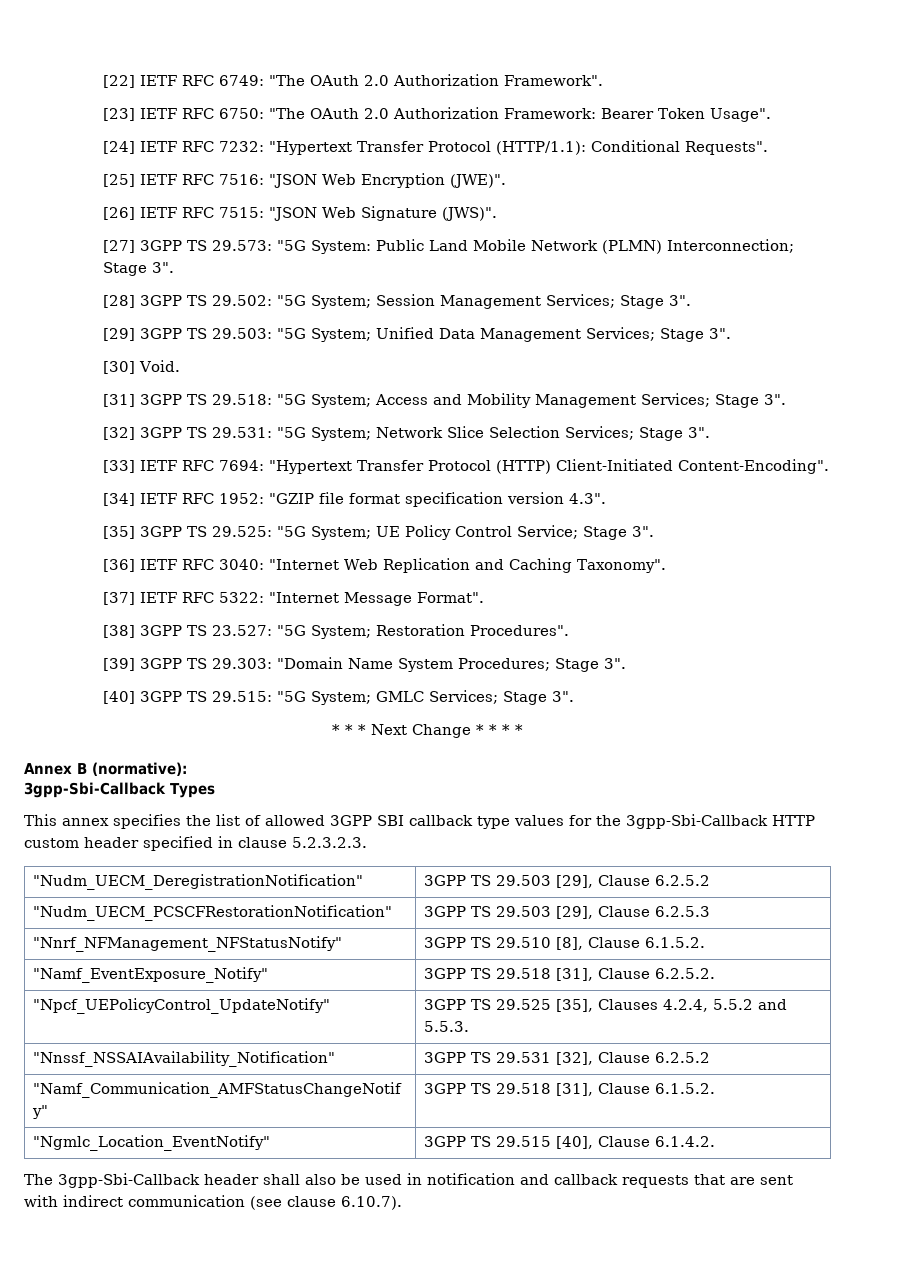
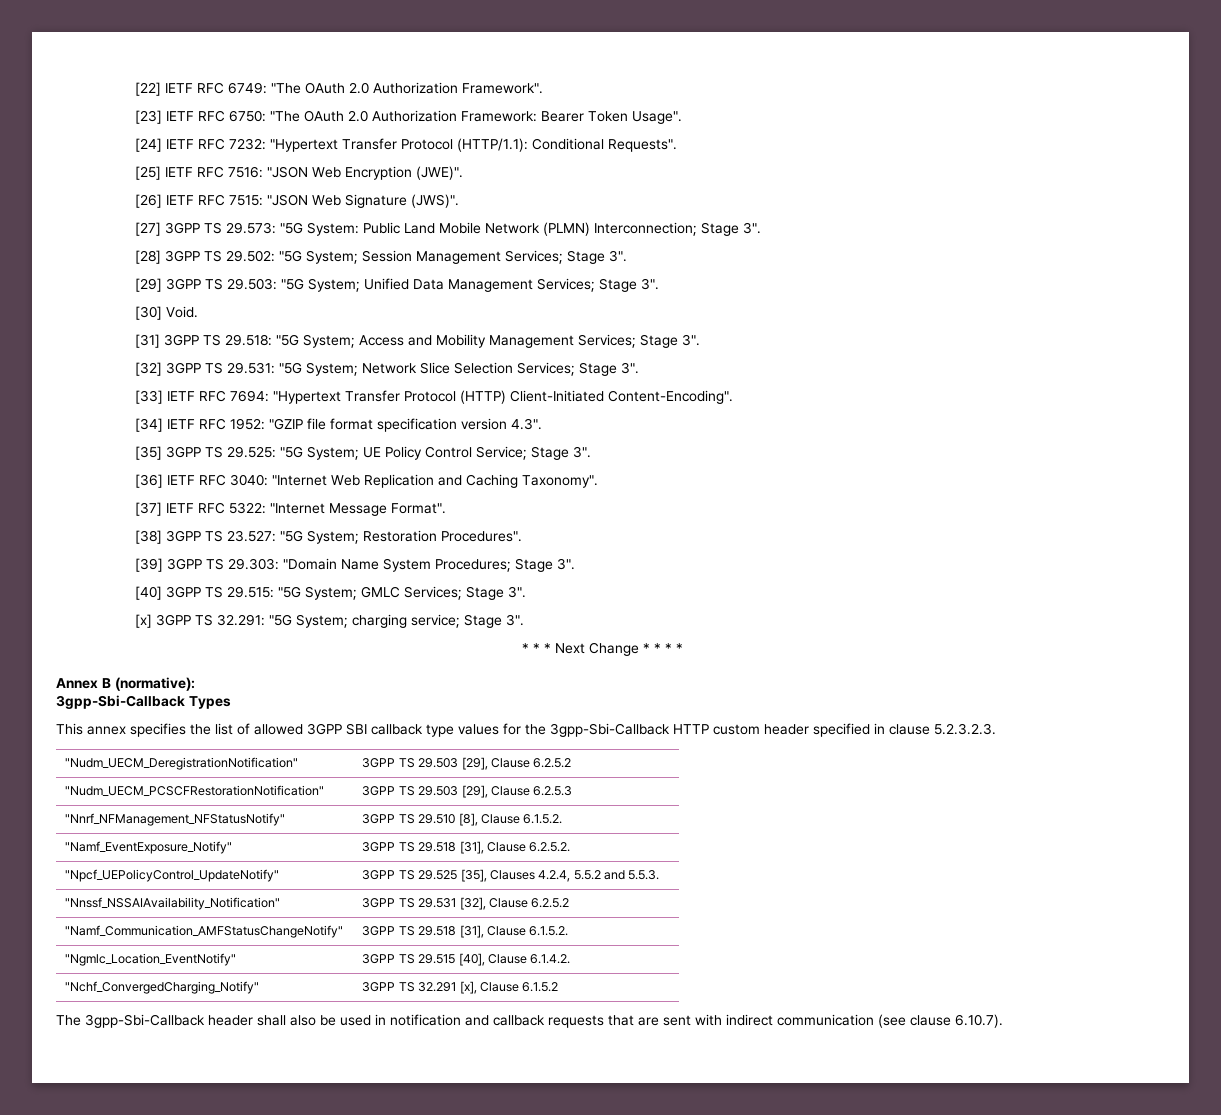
(574, 696) none -> [135,614,525,628] // [x] 3GPP TS 32.291: "5G System; charging service; Stage 3".
(715, 1141) none -> [65,981,260,994] [362,981,559,994] // "Nchf_ConvergedCharging_Notify" | 3GPP TS 32.291 [x], Clause 6.1.5.2

